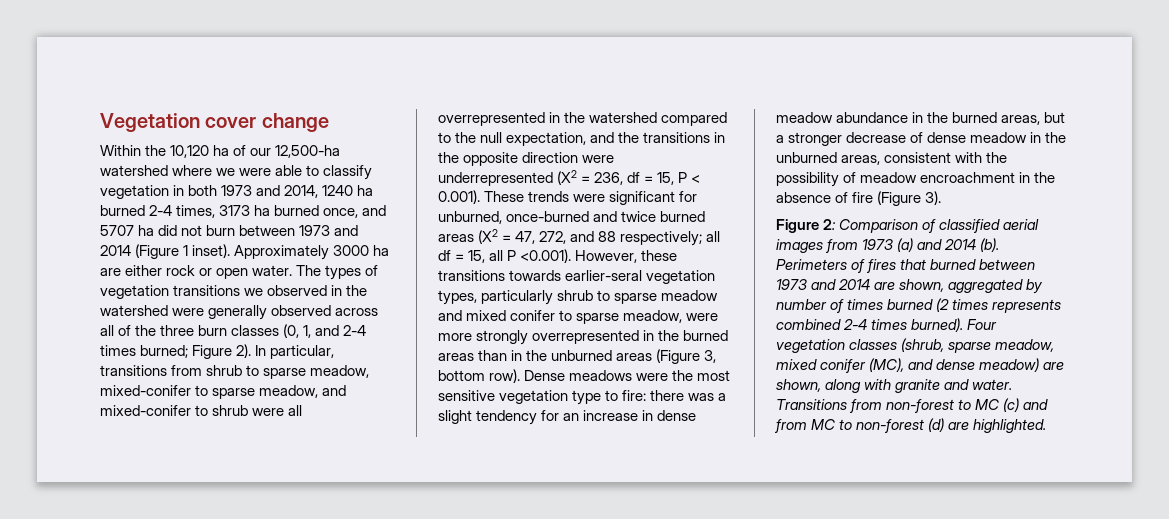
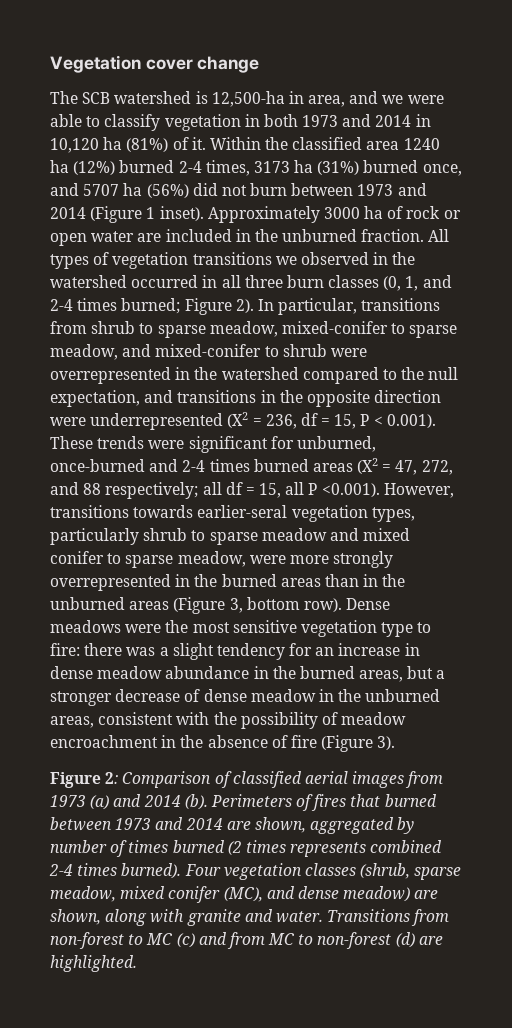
[100,145,341,158] [100,165,213,176] Within the 10,120 ha of our 12,500-ha watershed where -> [50,91,379,107] The SCB watershed is 12,500-ha in area, and
[284,185,319,198] 2014, -> [375,114,431,127] [50,137,400,153] 2014 in 10,120 ha (81%) of it. Within the classified area
(374, 190) none -> [73,161,116,175] (12%)
(271, 210) none -> [317,161,360,175] (31%)
(155, 230) none -> [146,184,189,198] (56%)
[100,265,163,276] are either -> [387,206,404,219] of
[252,265,322,276] water. The -> [91,229,450,242] water are included in the unburned fraction. All
[172,305,379,320] [100,325,157,336] were generally observed across all of the -> [131,275,241,288] occurred in all
[288,405,303,416] all -> (367, 352) none
[618,132,640,143] the -> (174, 396) none
[621,211,657,222] twice -> [182,459,250,472] 2-4 times
[641,250,678,261] these -> (454, 490) none

